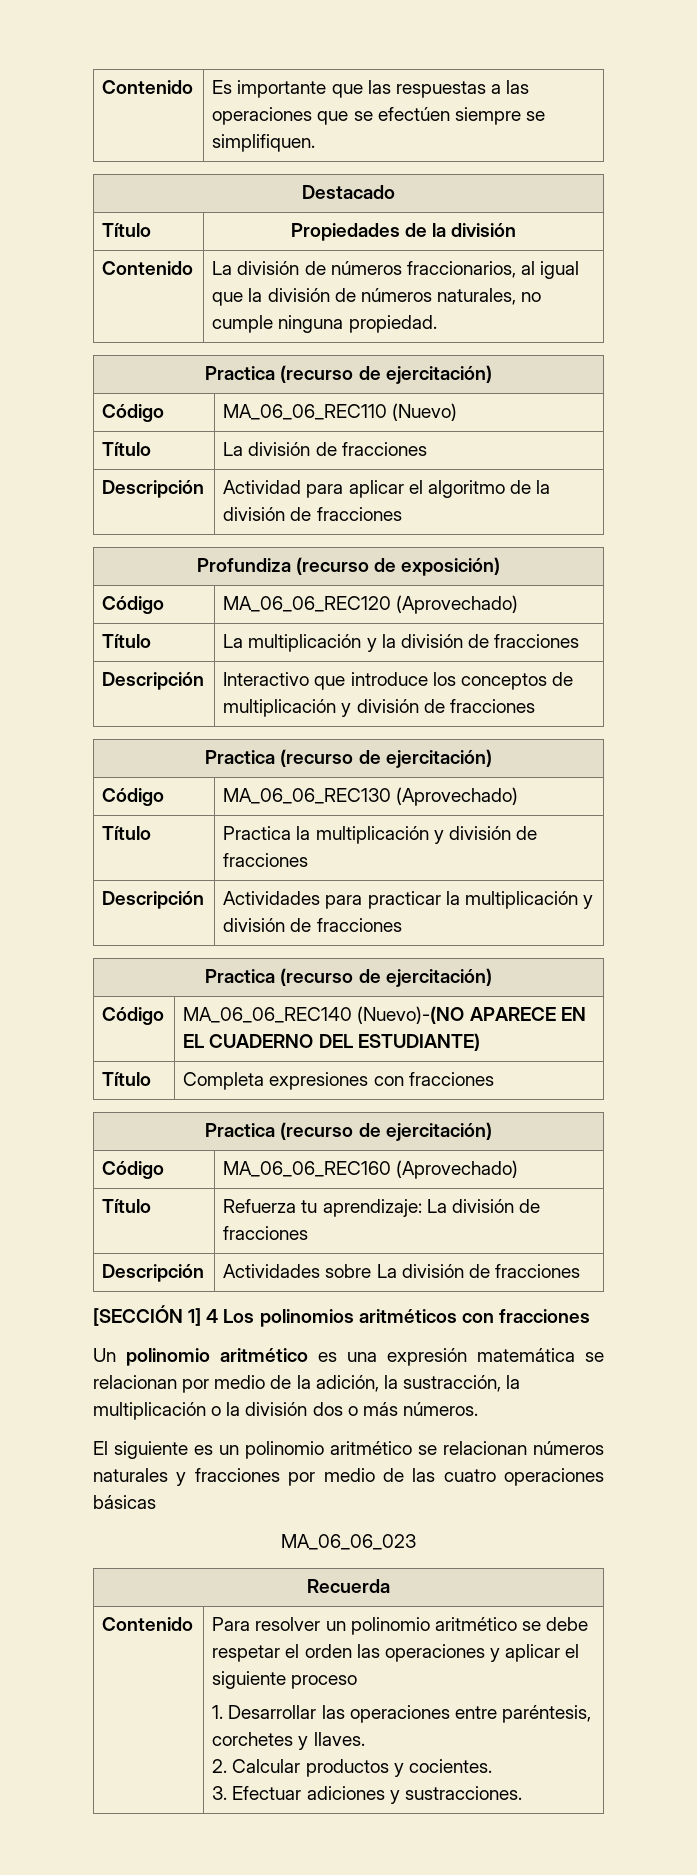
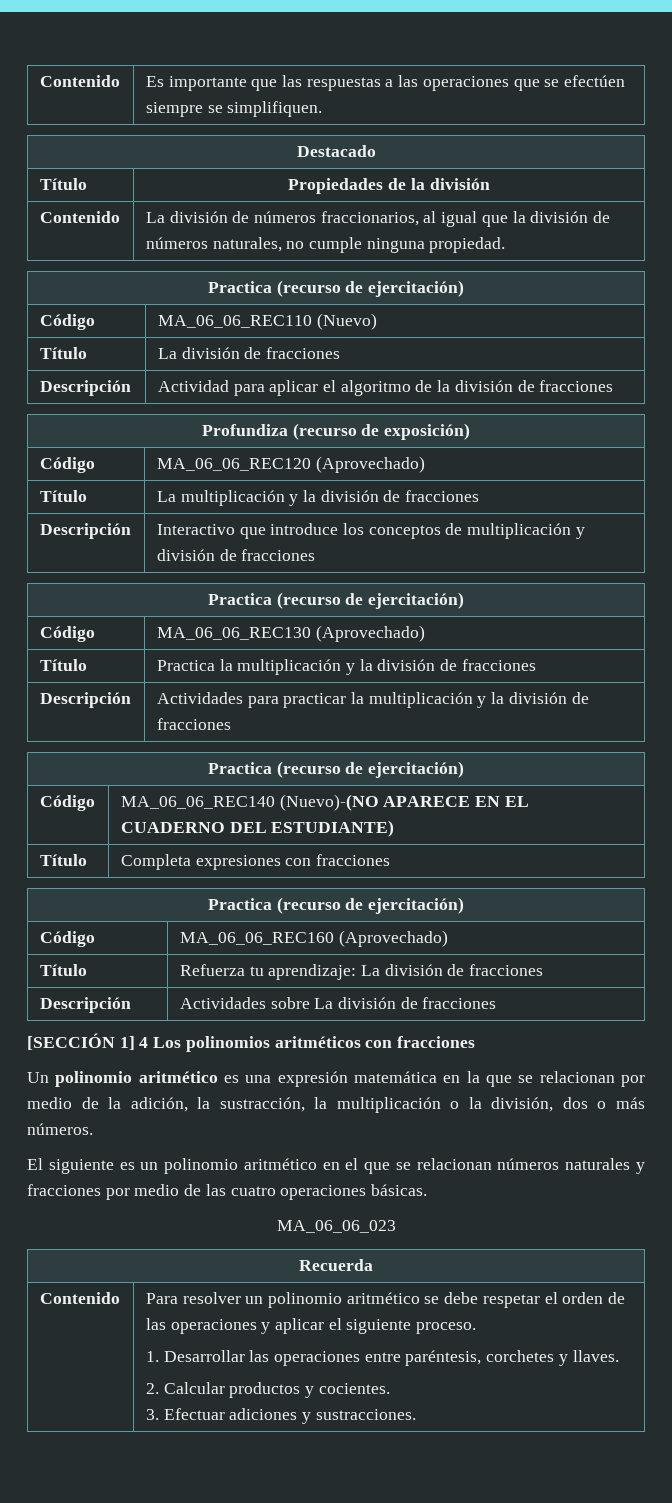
(444, 837) none -> [359,659,373,671] la
(593, 902) none -> [491,692,505,704] la
(575, 1355) none -> [443,1071,512,1087] en la que
[245,1402,308,1416] división -> [491,1097,554,1112] división,
(412, 1448) none -> [322,1158,391,1174] en el que
[93,1495,156,1509] básicas -> [371,1184,428,1196] básicas.
(352, 1651) none -> [608,1292,626,1304] de
[291,1675,358,1689] proceso -> [416,1322,477,1334] proceso.

